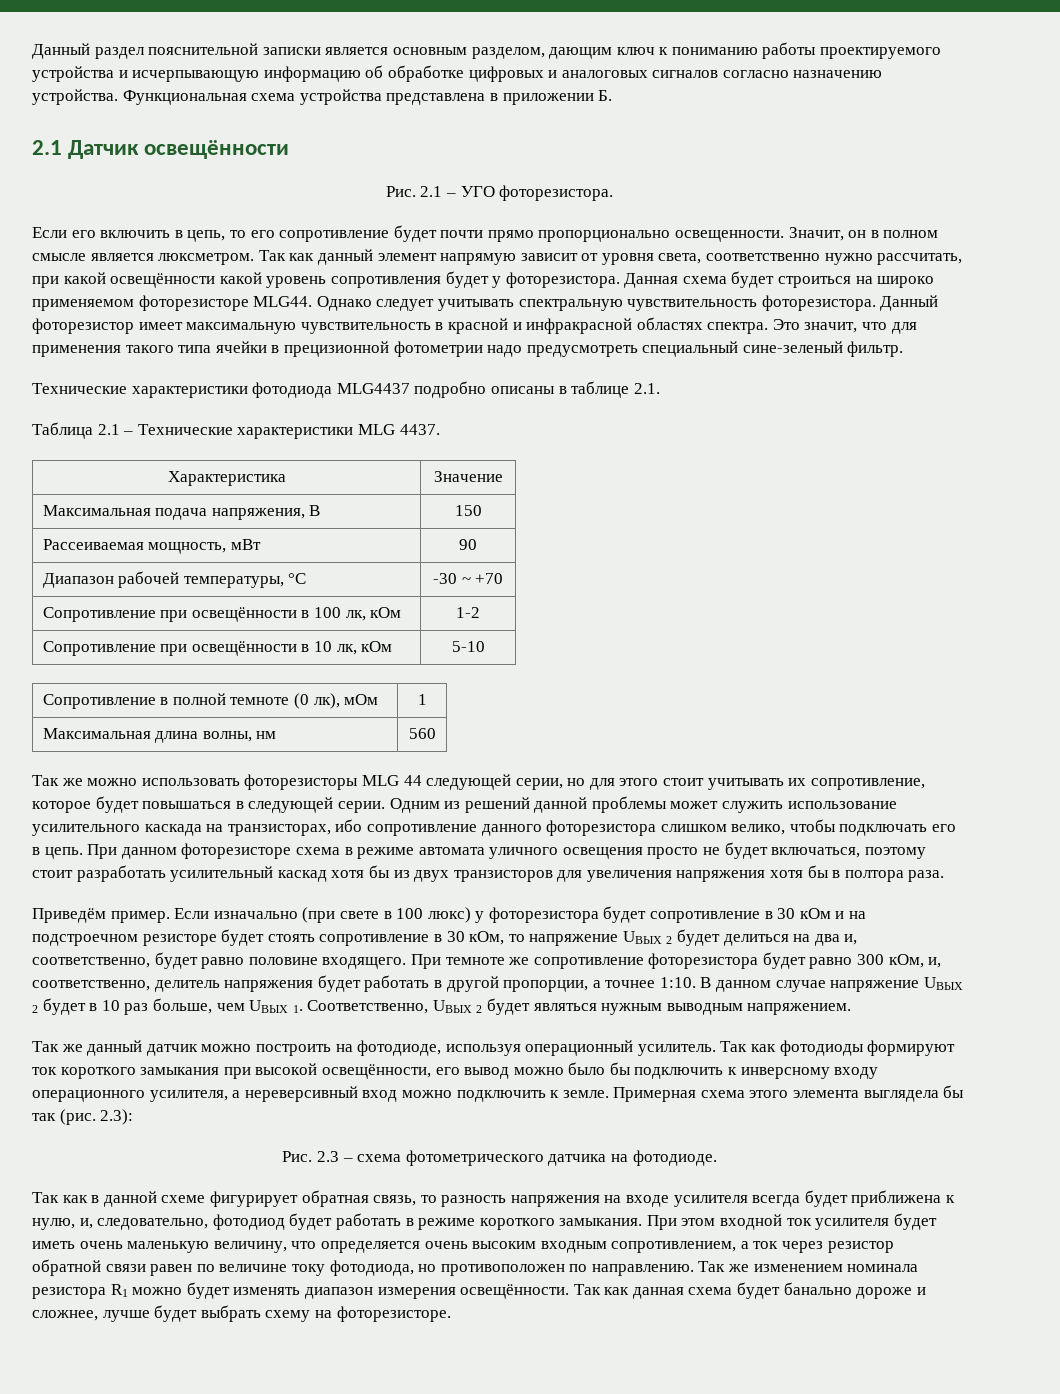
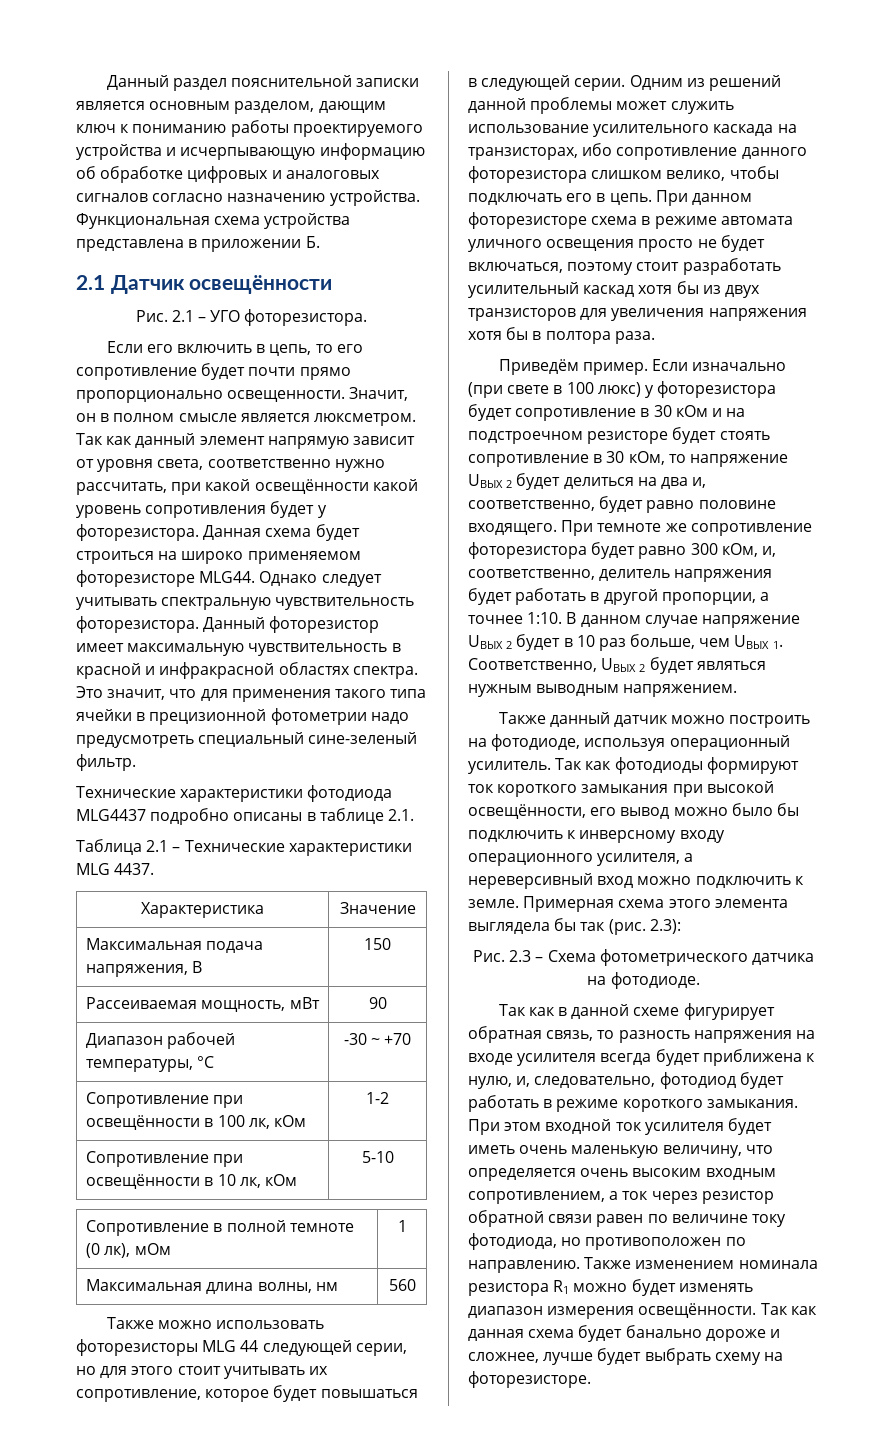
[32,775,83,786] Так же -> [106,1317,154,1329] Также
[32,1041,83,1052] Так же -> [498,712,546,724] Также
[357,1154,402,1162] схема -> [547,950,596,962] Схема
[698,1261,750,1272] Так же -> [584,1257,632,1269] Также

